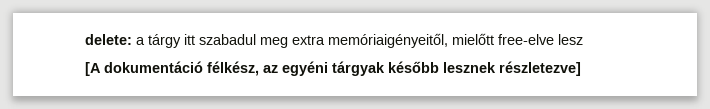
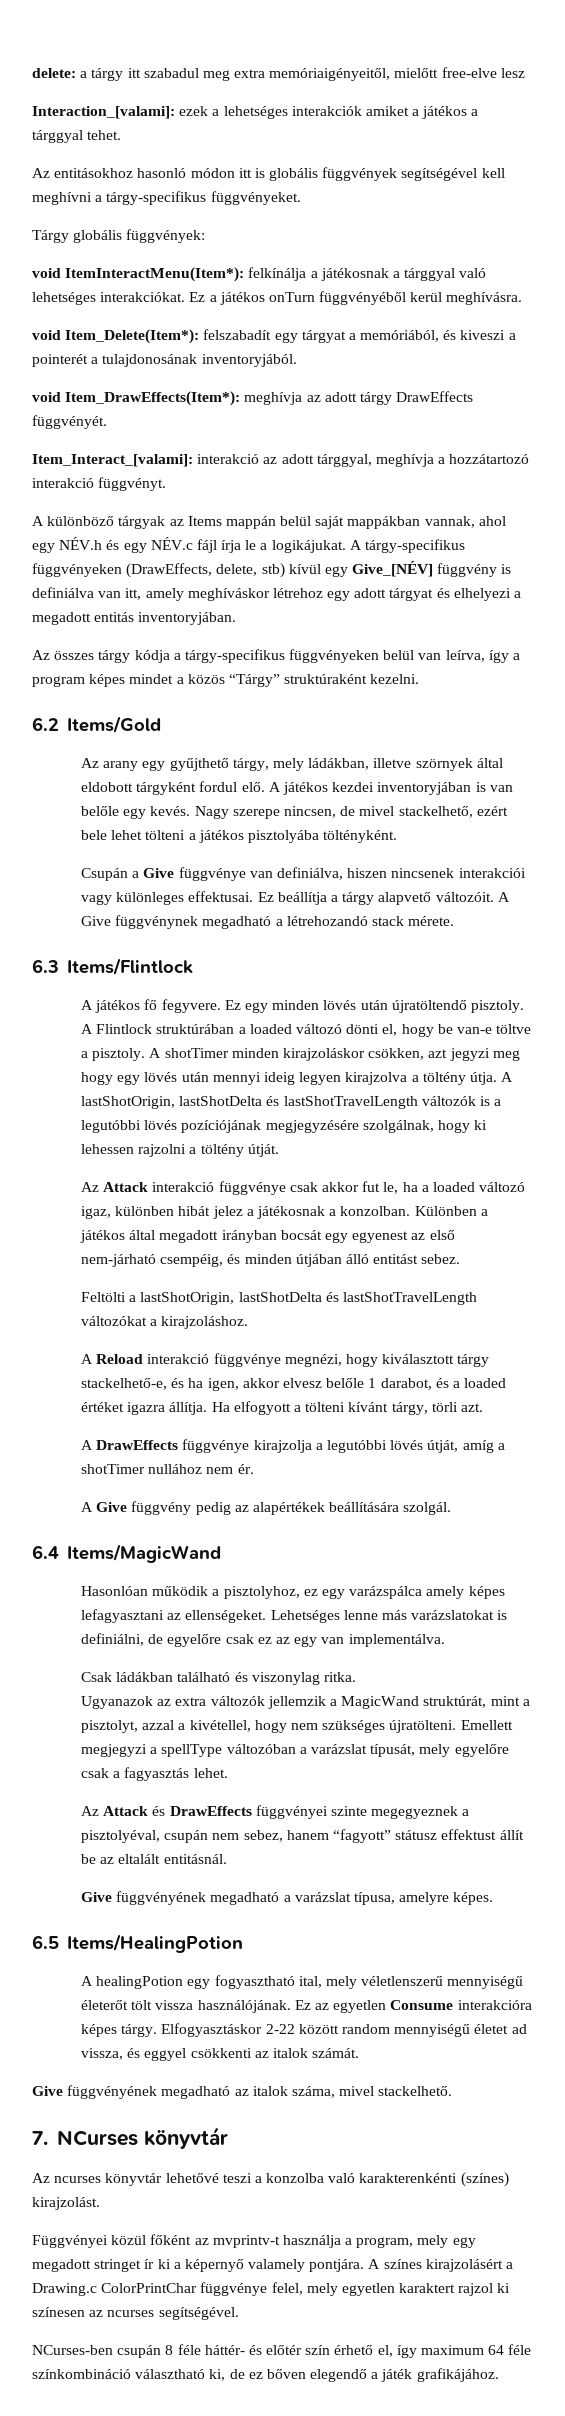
[85,61,581,76] [A dokumentáció félkész, az egyéni tárgyak később lesznek részletezve] -> [32,106,479,119] [32,130,122,143] [32,167,505,181] [32,191,301,205] [32,229,206,243] [32,267,487,282] [32,291,523,305] [32,329,516,344] [32,354,297,367] [32,391,474,406] [32,415,107,429] [32,454,530,467] [32,477,167,491] [32,516,506,529] [32,537,466,553] [32,561,512,578] [32,587,522,601] [32,612,237,625] [32,649,521,663] [32,674,420,687] [32,716,161,733] [81,758,503,771] [81,781,513,795] [81,806,508,819] [81,830,398,843] [81,867,526,881] [81,891,510,905] [81,915,455,929] [32,958,193,975] [81,999,524,1013] [81,1024,532,1037] [81,1048,520,1061] [81,1072,514,1085] [81,1096,502,1109] [81,1120,488,1133] [81,1144,279,1157] [81,1181,526,1195] [81,1206,488,1219] [80,1230,455,1243] [81,1254,461,1267] [81,1292,478,1305] [81,1316,249,1329] [81,1353,490,1367] [81,1378,507,1391] [81,1401,483,1415] [81,1439,505,1453] [81,1464,254,1474] [81,1501,452,1515] [32,1544,221,1563] [81,1586,505,1599] [81,1609,508,1623] [81,1633,445,1647] [81,1672,357,1685] [81,1696,530,1709] [81,1720,513,1733] [81,1744,509,1757] [81,1767,228,1781] [81,1805,470,1819] [81,1829,524,1843] [81,1854,227,1864] [81,1891,494,1905] [32,1934,243,1953] [81,1975,524,1989] [81,2000,532,2013] [81,2023,527,2037] [81,2048,360,2061] [32,2085,453,2099] [32,2127,228,2149] [32,2172,509,2187] [32,2197,100,2210] [32,2234,476,2248] [32,2259,514,2272] [32,2282,511,2296] [32,2307,239,2320] [32,2344,532,2358] [32,2368,499,2382] Interaction_[valami]: ezek a lehetséges interakciók amiket a játékos a tárggyal tehet. // Az entitásokhoz hasonló módon itt is globális függvények segítségével kell meghívni a tárgy-specifikus függvényeket. // Tárgy globális függvények: // void ItemInteractMenu(Item*): felkínálja a játékosnak a tárggyal való lehetséges interakciókat. Ez a játékos onTurn függvényéből kerül meghívásra. // void Item_Delete(Item*): felszabadít egy tárgyat a memóriából, és kiveszi a pointerét a tulajdonosának inventoryjából. // void Item_DrawEffects(Item*): meghívja az adott tárgy DrawEffects függvényét. // Item_Interact_[valami]: interakció az adott tárggyal, meghívja a hozzátartozó interakció függvényt. // A különböző tárgyak az Items mappán belül saját mappákban vannak, ahol egy NÉV.h és egy NÉV.c fájl írja le a logikájukat. A tárgy-specifikus függvényeken (DrawEffects, delete, stb) kívül egy Give_[NÉV] függvény is definiálva van itt, amely meghíváskor létrehoz egy adott tárgyat és elhelyezi a megadott entitás inventoryjában. // Az összes tárgy kódja a tárgy-specifikus függvényeken belül van leírva, így a program képes mindet a közös “Tárgy” struktúraként kezelni. // 6.2 Items/Gold // Az arany egy gyűjthető tárgy, mely ládákban, illetve szörnyek által eldobott tárgyként fordul elő. A játékos kezdei inventoryjában is van belőle egy kevés. Nagy szerepe nincsen, de mivel stackelhető, ezért bele lehet tölteni a játékos pisztolyába töltényként. // Csupán a Give függvénye van definiálva, hiszen nincsenek interakciói vagy különleges effektusai. Ez beállítja a tárgy alapvető változóit. A Give függvénynek megadható a létrehozandó stack mérete. // 6.3 Items/Flintlock // A játékos fő fegyvere. Ez egy minden lövés után újratöltendő pisztoly. A Flintlock struktúrában a loaded változó dönti el, hogy be van-e töltve a pisztoly. A shotTimer minden kirajzoláskor csökken, azt jegyzi meg hogy egy lövés után mennyi ideig legyen kirajzolva a töltény útja. A lastShotOrigin, lastShotDelta és lastShotTravelLength változók is a legutóbbi lövés pozíciójának megjegyzésére szolgálnak, hogy ki lehessen rajzolni a töltény útját. // Az Attack interakció függvénye csak akkor fut le, ha a loaded változó igaz, különben hibát jelez a játékosnak a konzolban. Különben a játékos által megadott irányban bocsát egy egyenest az első nem-járható csempéig, és minden útjában álló entitást sebez. // Feltölti a lastShotOrigin, lastShotDelta és lastShotTravelLength változókat a kirajzoláshoz. // A Reload interakció függvénye megnézi, hogy kiválasztott tárgy stackelhető-e, és ha igen, akkor elvesz belőle 1 darabot, és a loaded értéket igazra állítja. Ha elfogyott a tölteni kívánt tárgy, törli azt. // A DrawEffects függvénye kirajzolja a legutóbbi lövés útját, amíg a shotTimer nullához nem ér. // A Give függvény pedig az alapértékek beállítására szolgál. // 6.4 Items/MagicWand // Hasonlóan működik a pisztolyhoz, ez egy varázspálca amely képes lefagyasztani az ellenségeket. Lehetséges lenne más varázslatokat is definiálni, de egyelőre csak ez az egy van implementálva. // Csak ládákban található és viszonylag ritka. // Ugyanazok az extra változók jellemzik a MagicWand struktúrát, mint a pisztolyt, azzal a kivétellel, hogy nem szükséges újratölteni. Emellett megjegyzi a spellType változóban a varázslat típusát, mely egyelőre csak a fagyasztás lehet. // Az Attack és DrawEffects függvényei szinte megegyeznek a pisztolyéval, csupán nem sebez, hanem “fagyott” státusz effektust állít be az eltalált entitásnál. // Give függvényének megadható a varázslat típusa, amelyre képes. // 6.5 Items/HealingPotion // A healingPotion egy fogyasztható ital, mely véletlenszerű mennyiségű életerőt tölt vissza használójának. Ez az egyetlen Consume interakcióra képes tárgy. Elfogyasztáskor 2-22 között random mennyiségű életet ad vissza, és eggyel csökkenti az italok számát. // Give függvényének megadható az italok száma, mivel stackelhető. // 7. NCurses könyvtár // Az ncurses könyvtár lehetővé teszi a konzolba való karakterenkénti (színes) kirajzolást. // Függvényei közül főként az mvprintv-t használja a program, mely egy megadott stringet ír ki a képernyő valamely pontjára. A színes kirajzolásért a Drawing.c ColorPrintChar függvénye felel, mely egyetlen karaktert rajzol ki színesen az ncurses segítségével. // NCurses-ben csupán 8 féle háttér- és előtér szín érhető el, így maximum 64 féle színkombináció választható ki, de ez bőven elegendő a játék grafikájához.

